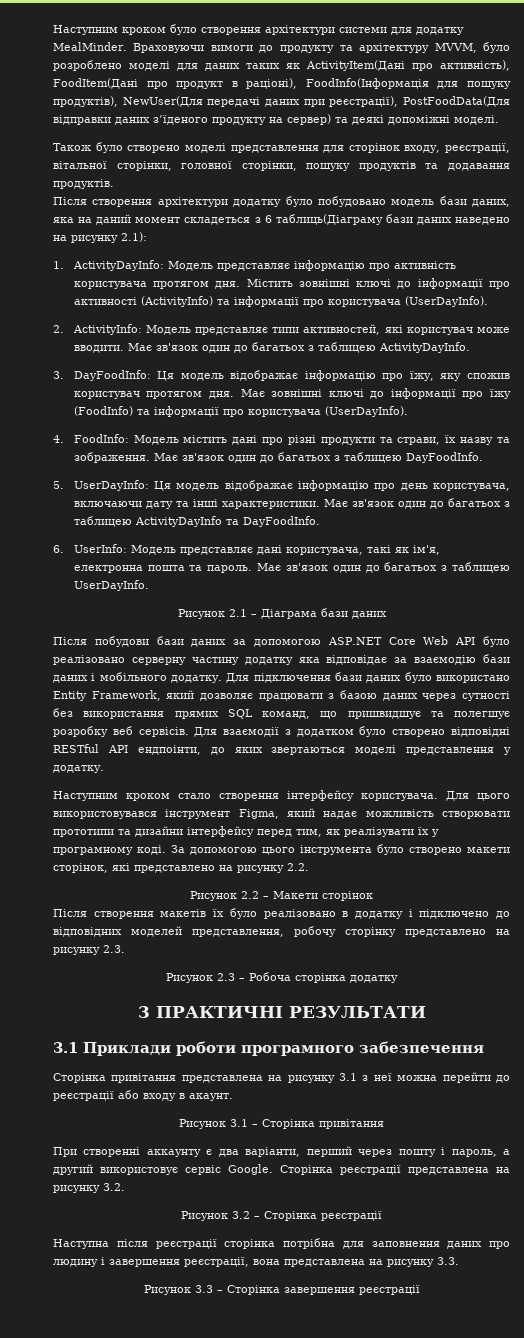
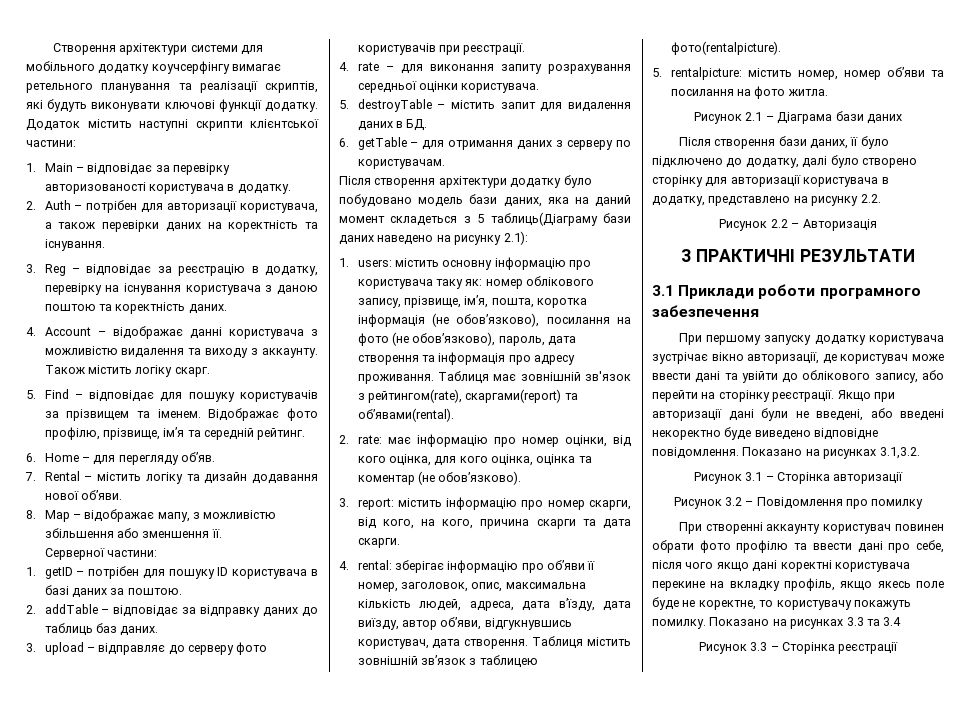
[53,24,464,35] [53,42,510,53] [53,60,510,71] [53,78,511,89] [53,96,510,107] [53,114,499,125] [53,142,510,153] [53,161,510,171] [53,179,114,189] Наступним кроком було створення архітектури системи для додатку MealMinder. Враховуючи вимоги до продукту та архітектуру MVVM, було розроблено моделі для даних таких як ActivityItem(Дані про активність), FoodItem(Дані про продукт в раціоні), FoodInfo(Інформація для пошуку продуктів), NewUser(Для передачі даних при реєстрації), PostFoodData(Для відправки даних з’їденого продукту на сервер) та деякі допоміжні моделі. // Також було створено моделі представлення для сторінок входу, реєстрації, вітальної сторінки, головної сторінки, пошуку продуктів та додавання продуктів. -> [52,43,263,55] [26,61,282,74] [26,81,318,93] [26,99,318,112] [26,119,319,131] [26,140,76,147] [26,163,230,175] [44,182,291,194] [26,200,318,213] [44,220,318,232] [44,239,105,251] [26,264,319,276] [44,283,318,295] [44,302,227,314] [26,326,318,339] [44,346,318,358] [44,365,210,377] [26,389,318,402] [44,408,318,421] [44,427,306,440] [26,452,215,465] [25,471,318,484] [44,490,122,500] [26,509,277,522] [44,528,222,538] [44,548,157,560] [26,566,318,579] [44,585,182,598] [26,604,318,617] [44,623,159,636] [26,642,268,655] [357,43,526,55] [339,62,631,74] [357,81,540,93] [339,99,631,112] [357,119,428,131] [339,137,631,150] [357,159,445,169] Створення архітектури системи для мобільного додатку коучсерфінгу вимагає ретельного планування та реалізації скриптів, які будуть виконувати ключові функції додатку. Додаток містить наступні скрипти клієнтської частини: // 1. Main – відповідає за перевірку авторизованості користувача в додатку. // 2. Auth – потрібен для авторизації користувача, а також перевірки даних на коректність та існування. // 3. Reg – відповідає за реєстрацію в додатку, перевірку на існування користувача з даною поштою та коректність даних. // 4. Account – відображає данні користувача з можливістю видалення та виходу з аккаунту. Також містить логіку скарг. // 5. Find – відповідає для пошуку користувачів за прізвищем та іменем. Відображає фото профілю, прізвище, ім’я та середній рейтинг. // 6. Home – для перегляду об’яв. // 7. Rental – містить логіку та дизайн додавання нової об’яви. // 8. Map – відображає мапу, з можливістю збільшення або зменшення її. // Серверної частини: // 1. getID – потрібен для пошуку ID користувача в базі даних за поштою. // 2. addTable – відповідає за відправку даних до таблиць баз даних. // 3. upload – відправляє до серверу фото користувачів при реєстрації. // 4. rate – для виконання запиту розрахування середньої оцінки користувача. // 5. destroyTable – містить запит для видалення даних в БД. // 6. getTable – для отримання даних з серверу по користувачам.
[264,215,272,223] 6 -> [477,214,485,223] 5
[72,260,456,271] [73,278,510,289] [73,296,488,307] [53,324,511,335] [73,342,470,353] [53,370,510,381] [73,388,512,399] [73,406,408,417] [53,434,510,445] [73,452,483,463] [53,480,510,491] [73,498,511,509] [73,516,320,527] [53,544,440,555] [73,562,511,573] [73,580,149,591] ActivityDayInfo: Модель представляє інформацію про активність користувача протягом дня. Містить зовнішні ключі до інформації про активності (ActivityInfo) та інформації про користувача (UserDayInfo). // 2. ActivityInfo: Модель представляє типи активностей, які користувач може вводити. Має зв'язок один до багатьох з таблицею ActivityDayInfo. // 3. DayFoodInfo: Ця модель відображає інформацію про їжу, яку спожив користувач протягом дня. Має зовнішні ключі до інформації про їжу (FoodInfo) та інформації про користувача (UserDayInfo). // 4. FoodInfo: Модель містить дані про різні продукти та страви, їх назву та зображення. Має зв'язок один до багатьох з таблицею DayFoodInfo. // 5. UserDayInfo: Ця модель відображає інформацію про день користувача, включаючи дату та інші характеристики. Має зв'язок один до багатьох з таблицею ActivityDayInfo та DayFoodInfo. // 6. UserInfo: Модель представляє дані користувача, такі як ім'я, електронна пошта та пароль. Має зв'язок один до багатьох з таблицею UserDayInfo. -> [357,257,591,270] [357,276,594,289] [357,295,587,308] [357,313,631,327] [357,332,576,346] [357,352,575,365] [357,371,631,384] [357,389,578,403] [357,408,454,422] [339,434,631,447] [357,454,592,466] [357,471,522,485] [339,497,631,510] [357,517,631,529] [357,538,400,548] [339,560,596,573] [357,582,586,592] [357,598,631,611] [357,617,572,630] [357,636,631,649] [357,655,538,668] [670,41,781,55] [652,67,944,80] [670,86,828,99] users: містить основну інформацію про користувача таку як: номер облікового запису, прізвище, ім’я, пошта, коротка інформація (не обов’язково), посилання на фото (не обов’язково), пароль, дата створення та інформація про адресу проживання. Таблиця має зовнішній зв'язок з рейтингом(rate), скаргами(report) та об’явами(rental). // 2. rate: має інформацію про номер оцінки, від кого оцінка, для кого оцінка, оцінка та коментар (не обов’язково). // 3. report: містить інформацію про номер скарги, від кого, на кого, причина скарги та дата скарги. // 4. rental: зберігає інформацію про об’яви її номер, заголовок, опис, максимальна кількість людей, адреса, дата в’їзду, дата виїзду, автор об’яви, відгукнувшись користувач, дата створення. Таблиця містить зовнішній зв’язок з таблицею фото(rentalpicture). // 5. rentalpicture: містить номер, номер об’яви та посилання на фото житла.
[94,636,510,647] [53,654,510,665] [53,672,510,683] [53,690,511,701] [53,708,510,719] [53,726,510,737] [53,744,511,755] [53,765,104,773] [53,790,510,801] [53,808,510,819] [53,826,439,837] [53,844,510,855] [53,863,130,873] побудови бази даних за допомогою ASP.NET Core Web API було реалізовано серверну частину додатку яка відповідає за взаємодію бази даних і мобільного додатку. Для підключення бази даних було використано Entity Framework, який дозволяє працювати з базою даних через сутності без використання прямих SQL команд, що пришвидшує та полегшує розробку веб сервісів. Для взаємодії з додатком було створено відповідні RESTful API ендпоінти, до яких звертаються моделі представлення у додатку. // Наступним кроком стало створення інтерфейсу користувача. Для цього використовувався інструмент Figma, який надає можливість створювати прототипи та дизайни інтерфейсу перед тим, як реалізувати їх у програмному коді. За допомогою цього інструмента було створено макети сторінок, які -> [714,136,889,149] [652,155,917,168] [652,175,889,187] [652,196,705,206] створення бази даних, її було підключено до додатку, далі було створено сторінку для авторизації користувача в додатку,
[273,891,373,901] [53,908,510,919] [53,926,510,937] [53,945,125,955] [166,972,398,983] Макети сторінок // Після створення макетів їх було реалізовано в додатку і підключено до відповідних моделей представлення, робочу сторінку представлено на рисунку 2.3. // Рисунок 2.3 – Робоча сторінка додатку -> [802,219,877,231] Авторизація
[53,1072,510,1083] [53,1090,233,1101] [179,1119,384,1129] [53,1146,510,1157] [53,1164,510,1175] [53,1183,125,1193] [181,1211,382,1221] [53,1238,510,1249] [53,1257,459,1267] Сторінка привітання представлена на рисунку 3.1 з неї можна перейти до реєстрації або входу в акаунт. // Рисунок 3.1 – Сторінка привітання // При створенні аккаунту є два варіанти, перший через пошту і пароль, а другий використовує сервіс Google. Сторінка реєстрації представлена на рисунку 3.2. // Рисунок 3.2 – Сторінка реєстрації // Наступна після реєстрації сторінка потрібна для заповнення даних про людину і завершення реєстрації, вона представлена на рисунку 3.3. -> [678,333,944,345] [652,352,944,364] [652,370,944,383] [652,390,895,402] [652,408,944,421] [652,427,879,440] [652,447,920,459] [693,472,904,484] [673,497,924,509] [678,522,944,534] [652,540,944,553] [652,560,910,572] [652,578,944,591] [652,597,911,610] [652,617,902,629] При першому запуску додатку користувача зустрічає вікно авторизації, де користувач може ввести дані та увійти до облікового запису, або перейти на сторінку реєстрації. Якщо при авторизації дані були не введені, або введені некоректно буде виведено відповідне повідомлення. Показано на рисунках 3.1,3.2. // Рисунок 3.1 – Сторінка авторизації // Рисунок 3.2 – Повідомлення про помилку // При створенні аккаунту користувач повинен обрати фото профілю та ввести дані про себе, після чого якщо дані коректні користувача перекине на вкладку профіль, якщо якесь поле буде не коректне, то користувачу покажуть помилку. Показано на рисунках 3.3 та 3.4
[283,1287,355,1295] завершення -> (835, 648) none

